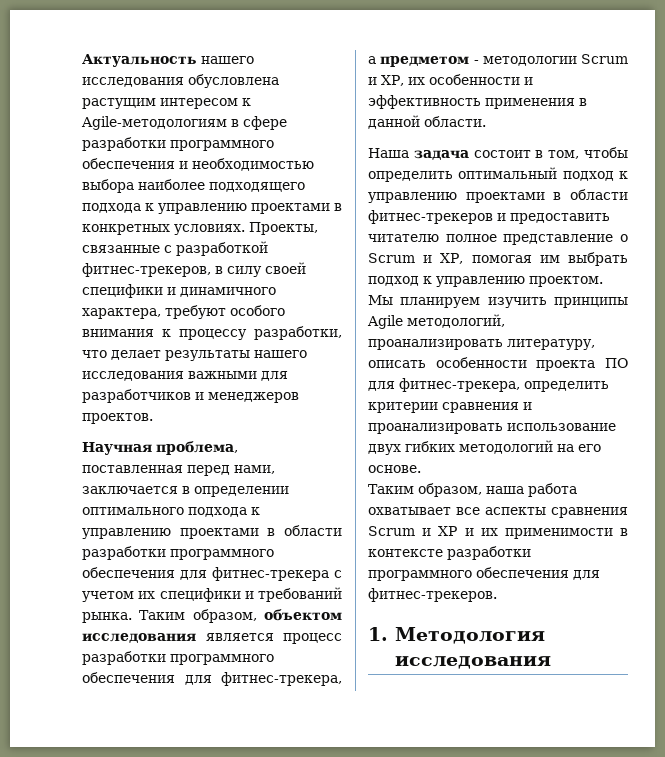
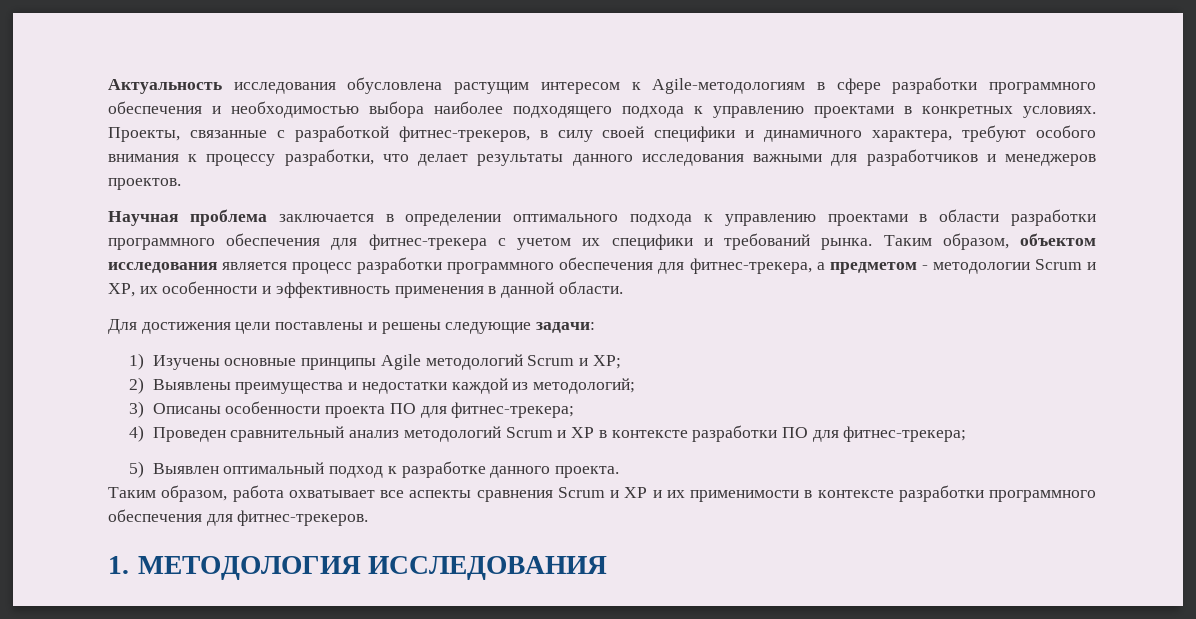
[201,56,254,64] нашего -> (222, 86) none
[254,350,307,358] нашего -> [572,154,633,166] данного
[156,441,238,455] [82,465,275,476] проблема, поставленная перед нами, -> [189,209,267,226] проблема
[368,147,628,160] [368,167,628,182] [368,189,628,203] [368,210,610,224] [368,234,628,245] [368,252,628,266] [368,276,603,287] [368,295,628,308] [367,314,505,329] [368,339,595,350] [368,357,628,371] [368,378,609,392] [368,402,532,413] [368,423,616,434] [368,440,601,455] [368,465,421,473] [368,483,524,497] Наша задача состоит в том, чтобы определить оптимальный подход к управлению проектами в области фитнес-трекеров и предоставить читателю полное представление о Scrum и XP, помогая им выбрать подход к управлению проектом. Мы планируем изучить принципы Agile методологий, проанализировать литературу, описать особенности проекта ПО для фитнес-трекера, определить критерии сравнения и проанализировать использование двух гибких методологий на его основе. // Таким образом, наша -> [108,319,596,334] [128,353,621,370] [128,377,636,394] [128,401,575,418] [128,425,967,442] [128,461,620,478] [108,485,228,502] Для достижения цели поставлены и решены следующие задачи: // 1) Изучены основные принципы Agile методологий Scrum и XP; // 2) Выявлены преимущества и недостатки каждой из методологий; // 3) Описаны особенности проекта ПО для фитнес-трекера; // 4) Проведен сравнительный анализ методологий Scrum и XP в контексте разработки ПО для фитнес-трекера; // 5) Выявлен оптимальный подход к разработке данного проекта. // Таким образом,
[394,627,545,644] [394,656,551,669] Методология исследования -> [137,556,608,580] МЕТОДОЛОГИЯ ИССЛЕДОВАНИЯ

